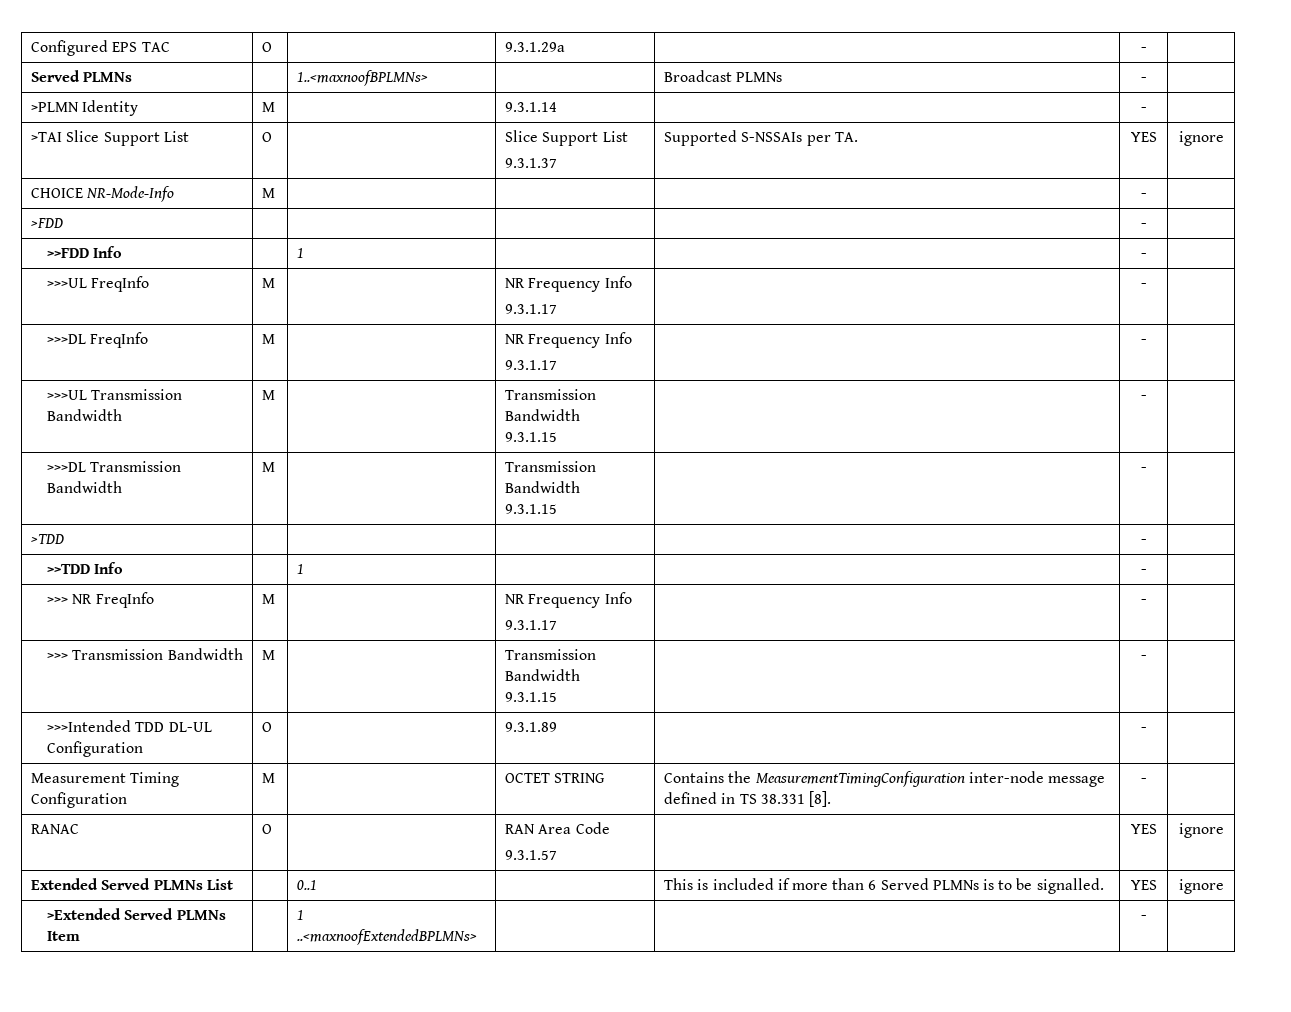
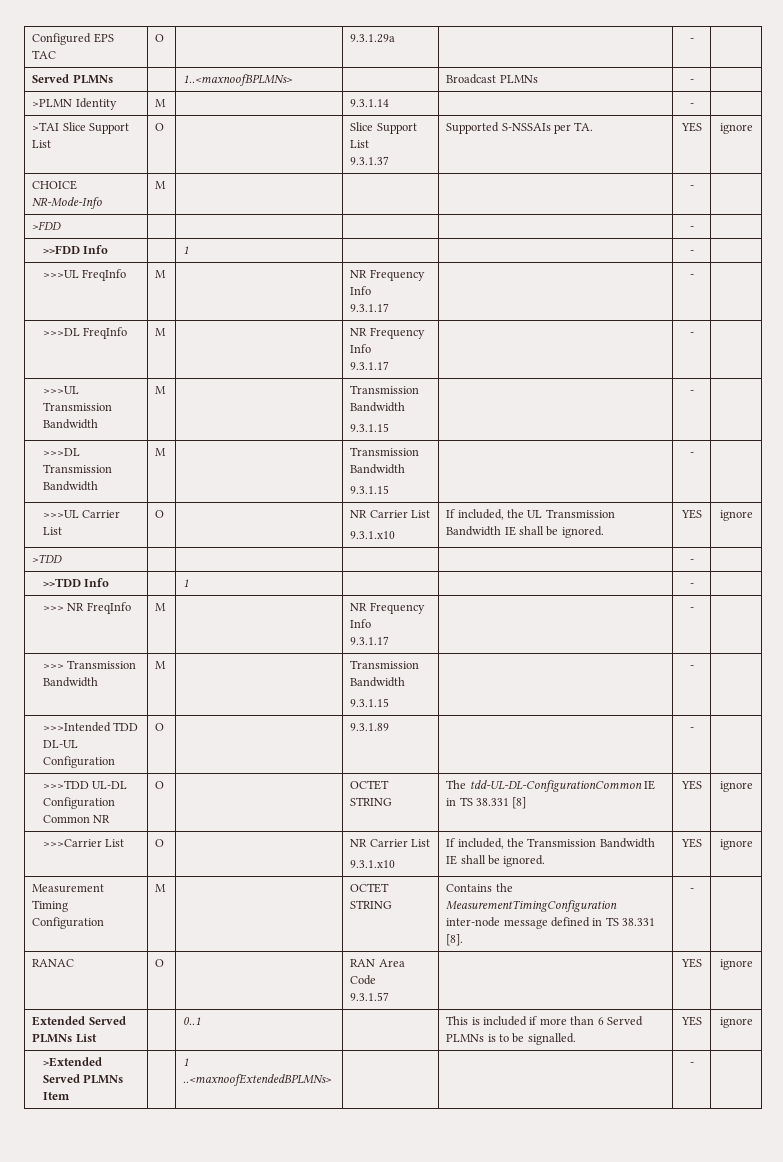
(1147, 469) none -> [42,510,121,518] [42,527,62,535] [155,510,165,518] [350,510,431,518] [350,531,396,539] [446,509,615,520] [446,526,604,538] [680,509,702,519] [719,510,753,521] // >>>UL Carrier List | O | | NR Carrier List // 9.3.1.x10 | If included, the UL Transmission Bandwidth IE shall be ignored. | YES | ignore
(1147, 729) none -> [42,780,128,789] [42,797,115,809] [42,815,111,823] [155,781,165,789] [350,780,390,790] [350,797,393,806] [446,780,656,792] [446,797,527,809] [680,780,702,790] [719,781,753,792] [42,839,125,847] [155,839,165,847] [350,839,431,847] [350,860,396,868] [446,838,655,849] [446,855,546,867] [680,838,702,848] [719,839,753,850] // >>>TDD UL-DL Configuration Common NR | O | | OCTET STRING | The tdd-UL-DL-ConfigurationCommon IE in TS 38.331 [8] | YES | ignore // >>>Carrier List | O | | NR Carrier List // 9.3.1.x10 | If included, the Transmission Bandwidth IE shall be ignored. | YES | ignore

